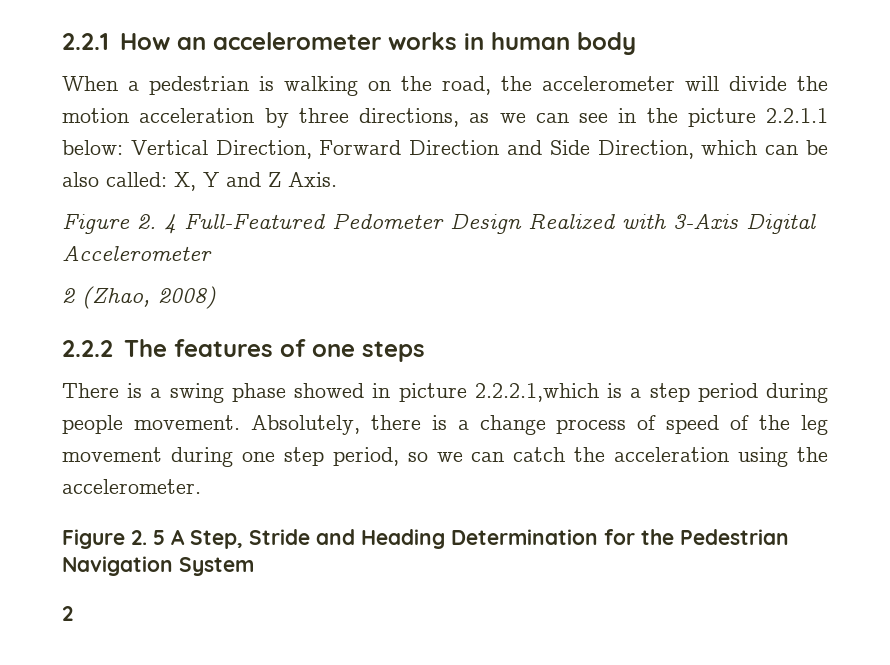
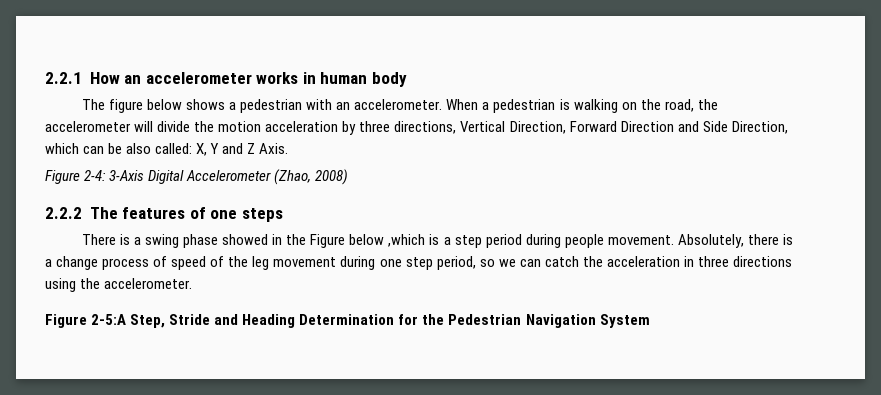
(636, 43) none -> [81,99,443,113] The figure below shows a pedestrian with an accelerometer.
[469,108,828,127] [62,140,123,155] as we can see in the picture 2.2.1.1 below: -> (457, 127) none
[137,213,666,234] 2. 4 Full-Featured Pedometer Design Realized with -> [84,170,107,181] 2-4:
[62,288,75,303] // 2 -> (272, 175) none
[398,383,599,402] picture 2.2.2.1,which -> [286,234,426,248] the Figure below ,which
(730, 454) none -> [683,256,793,267] in three directions
[131,529,185,545] 2. 5 A -> [91,314,127,325] 2-5:A
[62,606,73,621] // 2 -> (650, 321) none

